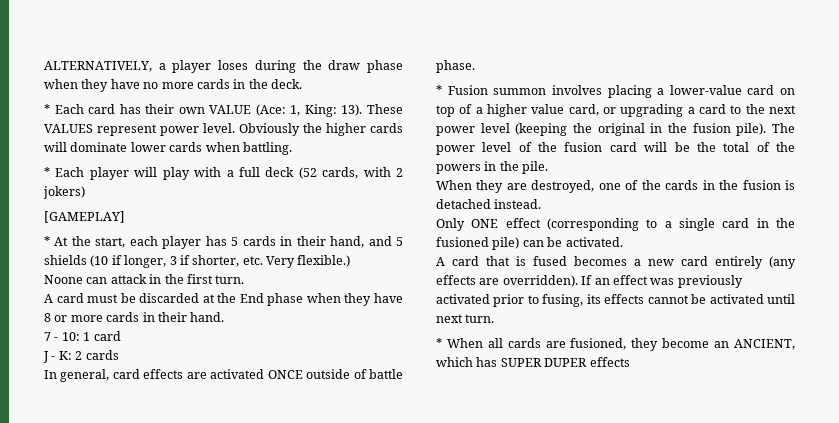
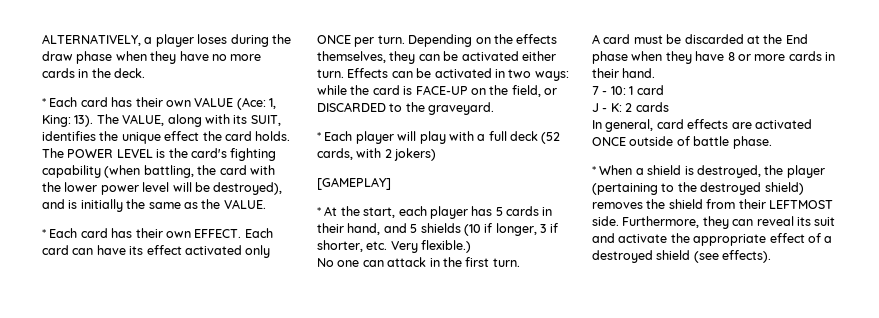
[367,104,403,114] [44,123,403,136] [44,142,292,155] These VALUES represent power level. Obviously the higher cards will dominate lower cards when battling. -> [96,114,281,127] [42,131,291,144] [42,148,277,161] [42,165,275,178] [42,182,283,195] [42,199,266,212] [42,228,273,238] [42,245,271,258] [317,34,558,47] [317,51,556,64] [317,68,569,81] [317,85,557,97] [317,102,495,115] The VALUE, along with its SUIT, identifies the unique effect the card holds. The POWER LEVEL is the card's fighting capability (when battling, the card with the lower power level will be destroyed), and is initially the same as the VALUE. // * Each card has their own EFFECT. Each card can have its effect activated only ONCE per turn. Depending on the effects themselves, they can be activated either turn. Effects can be activated in two ways: while the card is FACE-UP on the field, or DISCARDED to the graveyard.
[44,275,83,284] Noone -> [317,258,360,267] No one
[447,85,795,98] [436,104,796,117] [436,123,795,136] [436,142,795,155] [436,161,549,174] [436,180,795,193] [436,199,542,209] [436,218,795,231] [436,237,623,250] [436,256,796,269] [436,275,743,288] [436,294,795,307] [436,314,495,323] [436,338,795,351] [436,357,630,367] Fusion summon involves placing a lower-value card on top of a higher value card, or upgrading a card to the next power level (keeping the original in the fusion pile). The power level of the fusion card will be the total of the powers in the pile. // When they are destroyed, one of the cards in the fusion is detached instead. // Only ONE effect (corresponding to a single card in the fusioned pile) can be activated. // A card that is fused becomes a new card entirely (any effects are overridden). If an effect was previously activated prior to fusing, its effects cannot be activated until next turn. // * When all cards are fusioned, they become an ANCIENT, which has SUPER DUPER effects -> [599,165,825,178] [592,182,804,195] [592,199,833,209] [592,216,836,229] [592,233,833,246] [592,250,772,263] When a shield is destroyed, the player (pertaining to the destroyed shield) removes the shield from their LEFTMOST side. Furthermore, they can reveal its suit and activate the appropriate effect of a destroyed shield (see effects).

